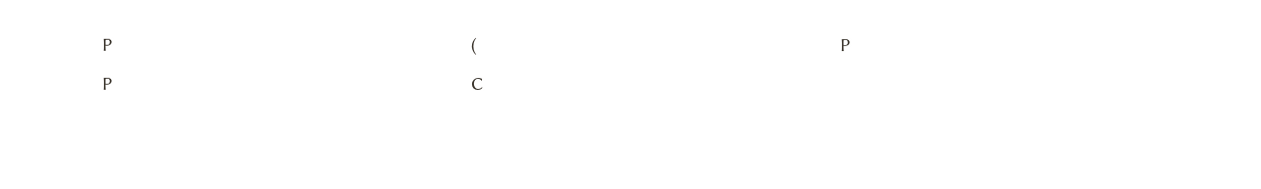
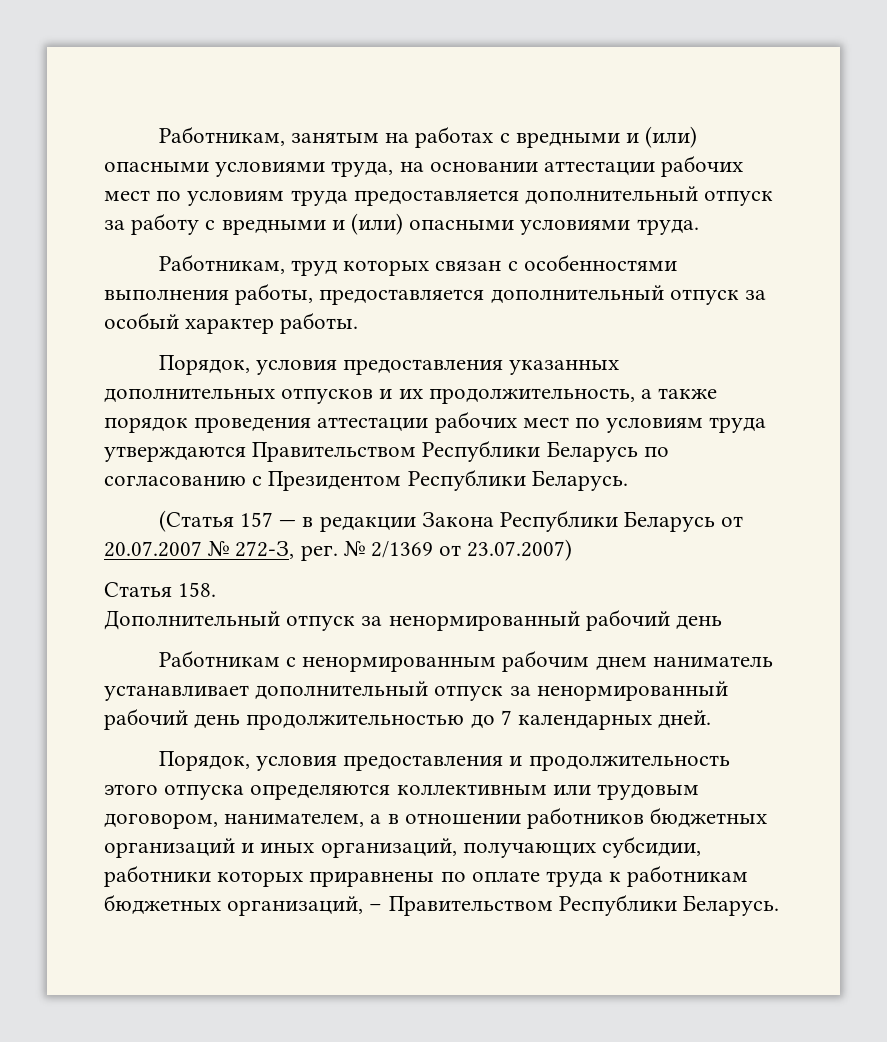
[102,38,113,51] [102,77,113,90] [471,36,478,55] [471,77,485,90] [840,39,851,52] Р // Р // ( // С // Р -> [158,126,698,148] [104,155,744,177] [104,186,774,206] [104,213,699,235] [158,254,677,276] [104,283,767,305] [104,312,359,334] [158,355,620,375] [104,388,718,404] [104,411,767,433] [104,440,669,462] [104,469,628,491] [158,510,744,532] [104,539,573,561] [104,582,217,597] [104,609,723,631] [158,650,773,672] [104,681,728,701] [104,708,712,730] [158,751,730,771] [104,784,700,800] [104,807,768,829] [104,836,702,858] [104,865,749,887] [104,894,780,916] Работникам, занятым на работах с вредными и (или) опасными условиями труда, на основании аттестации рабочих мест по условиям труда предоставляется дополнительный отпуск за работу с вредными и (или) опасными условиями труда. // Работникам, труд которых связан с особенностями выполнения работы, предоставляется дополнительный отпуск за особый характер работы. // Порядок, условия предоставления указанных дополнительных отпусков и их продолжительность, а также порядок проведения аттестации рабочих мест по условиям труда утверждаются Правительством Республики Беларусь по согласованию с Президентом Республики Беларусь. // (Статья 157 — в редакции Закона Республики Беларусь от 20.07.2007 № 272-З, рег. № 2/1369 от 23.07.2007) // Статья 158. // Дополнительный отпуск за ненормированный рабочий день // Работникам с ненормированным рабочим днем наниматель устанавливает дополнительный отпуск за ненормированный рабочий день продолжительностью до 7 календарных дней. // Порядок, условия предоставления и продолжительность этого отпуска определяются коллективным или трудовым договором, нанимателем, а в отношении работников бюджетных организаций и иных организаций, получающих субсидии, работники которых приравнены по оплате труда к работникам бюджетных организаций, – Правительством Республики Беларусь.

